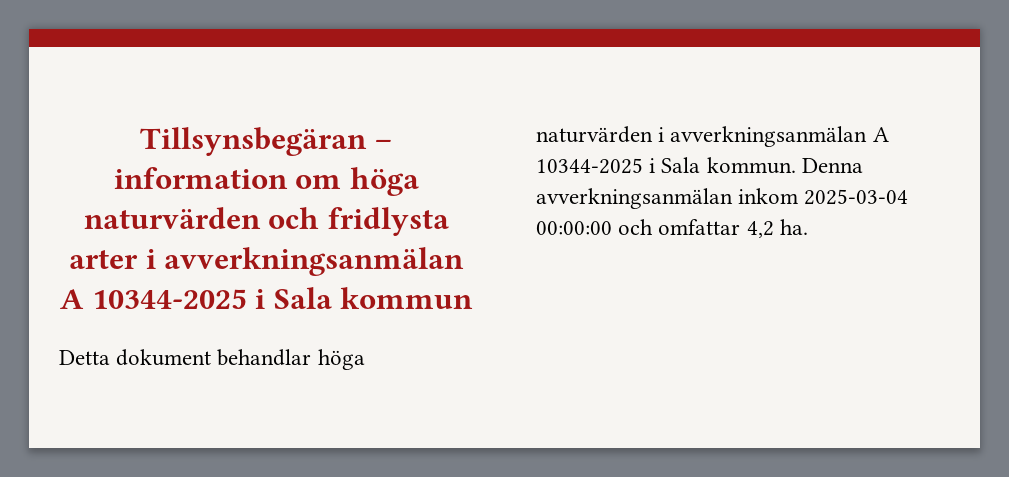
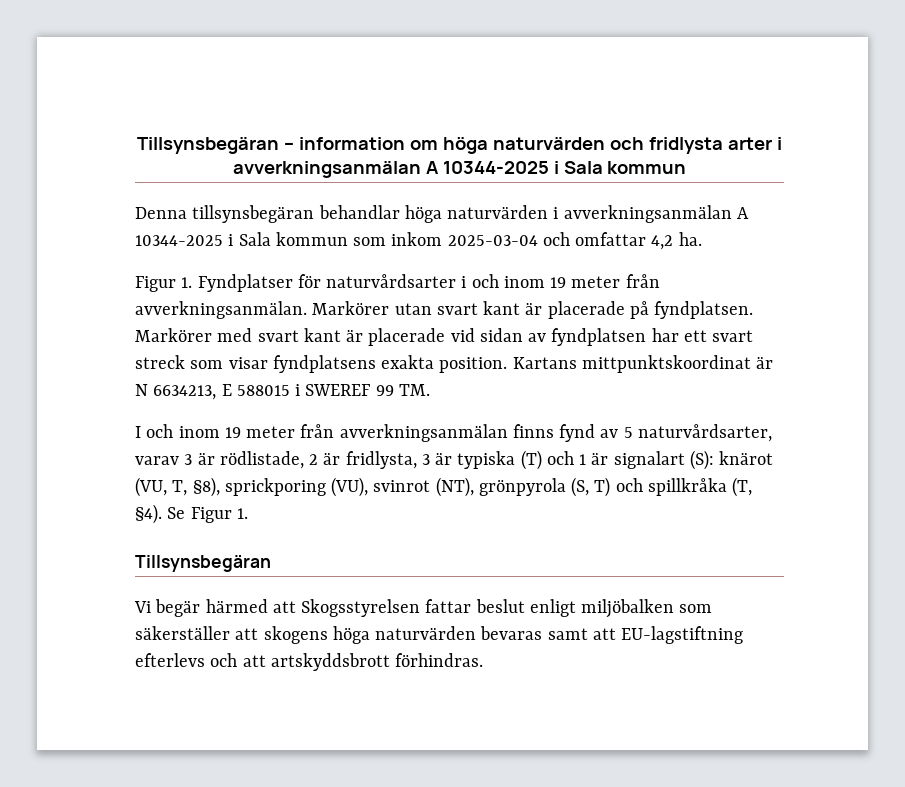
[59,349,212,366] Detta dokument -> [135,205,315,223] Denna tillsynsbegäran
[706,157,863,174] [536,188,733,209] kommun. Denna avverkningsanmälan -> [275,232,387,246] kommun som
[536,221,612,235] 00:00:00 -> (538, 240) none
(808, 227) none -> [135,274,660,292] [135,301,754,319] [135,328,754,346] [135,355,774,373] [135,384,430,400] [135,424,772,442] [135,450,774,470] [135,477,753,497] [135,504,248,524] [135,555,271,572] [134,599,713,618] [135,626,744,644] [135,653,484,671] // Figur 1. Fyndplatser för naturvårdsarter i och inom 19 meter från avverkningsanmälan. Markörer utan svart kant är placerade på fyndplatsen. Markörer med svart kant är placerade vid sidan av fyndplatsen har ett svart streck som visar fyndplatsens exakta position. Kartans mittpunktskoordinat är N 6634213, E 588015 i SWEREF 99 TM. // I och inom 19 meter från avverkningsanmälan finns fynd av 5 naturvårdsarter, varav 3 är rödlistade, 2 är fridlysta, 3 är typiska (T) och 1 är signalart (S): knärot (VU, T, §8), sprickporing (VU), svinrot (NT), grönpyrola (S, T) och spillkråka (T, §4). Se Figur 1. // Tillsynsbegäran // Vi begär härmed att Skogsstyrelsen fattar beslut enligt miljöbalken som säkerställer att skogens höga naturvärden bevaras samt att EU-lagstiftning efterlevs och att artskyddsbrott förhindras.

